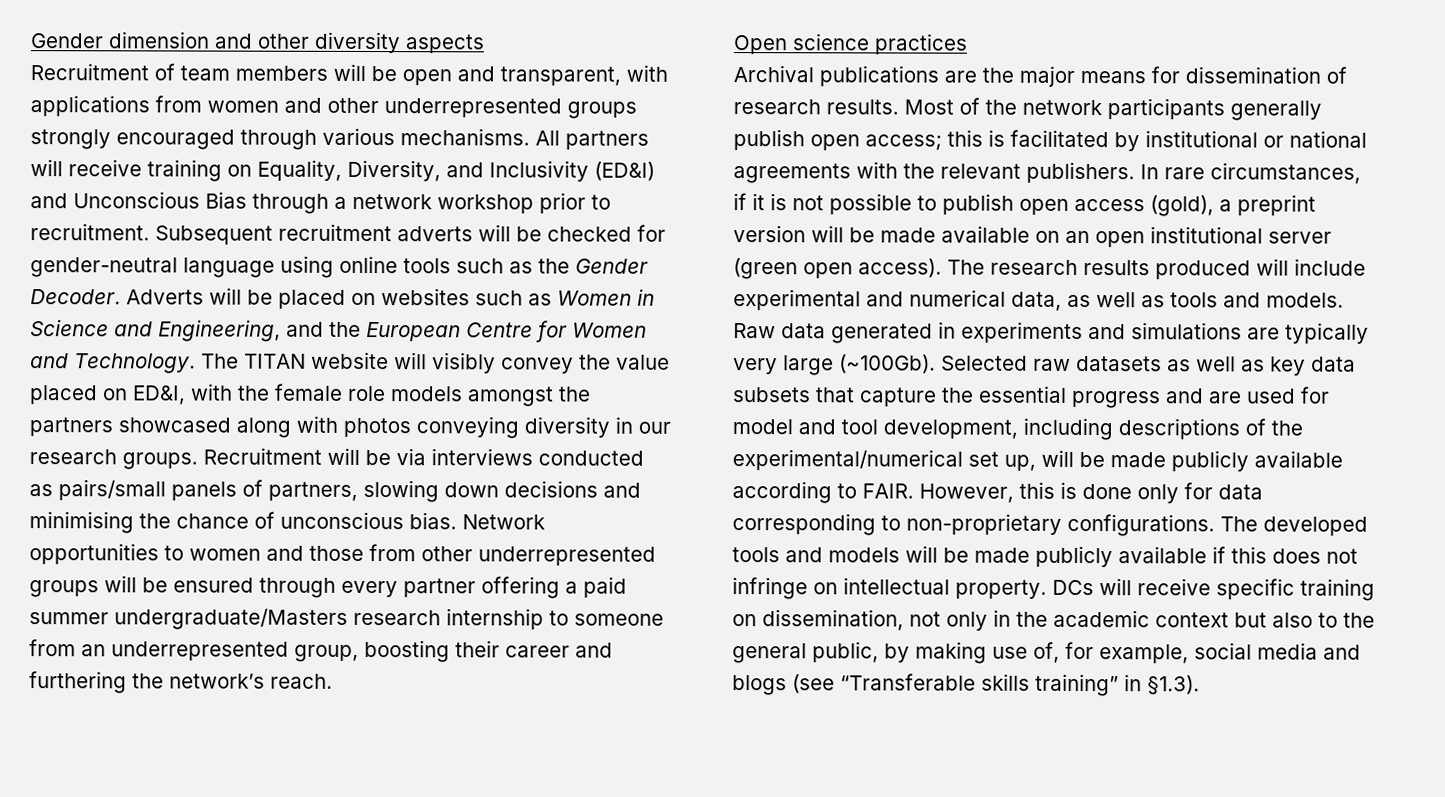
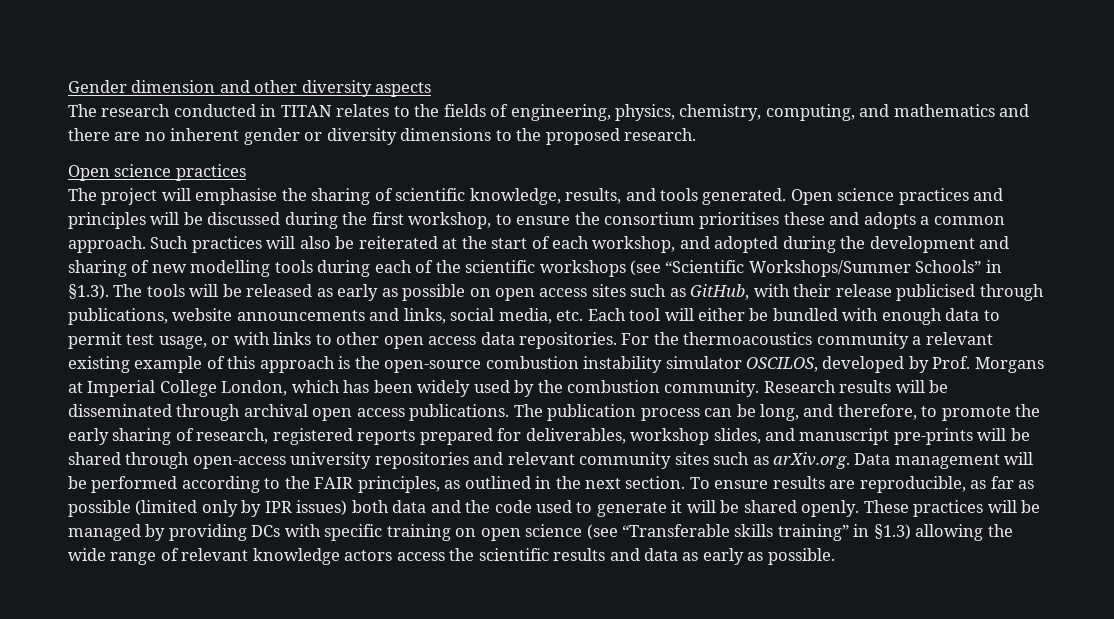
[30,63,668,86] [30,95,637,119] [30,127,649,150] [30,159,655,182] [30,191,611,214] [30,223,666,245] [30,255,649,278] [30,287,655,309] [30,319,647,343] [30,351,670,374] [29,383,591,407] [29,415,671,439] [29,447,644,470] [29,479,641,503] [29,511,545,534] [29,543,656,566] [29,575,627,599] [29,608,664,630] [29,639,613,663] [29,671,333,694] [733,33,968,55] [733,65,1347,87] [733,97,1322,121] [733,129,1367,152] [733,161,1361,184] [733,193,1316,217] [733,225,1332,248] [733,258,1366,280] [733,289,1344,311] [733,321,1369,344] [733,354,1356,376] [732,385,1330,409] [732,417,1303,441] [732,449,1343,472] [732,481,1263,504] [732,513,1368,537] [732,545,1358,568] [732,577,1375,601] [732,609,1375,631] [732,641,1361,664] [732,675,787,696] Recruitment of team members will be open and transparent, with applications from women and other underrepresented groups strongly encouraged through various mechanisms. All partners will receive training on Equality, Diversity, and Inclusivity (ED&I) and Unconscious Bias through a network workshop prior to recruitment. Subsequent recruitment adverts will be checked for gender-neutral language using online tools such as the Gender Decoder. Adverts will be placed on websites such as Women in Science and Engineering, and the European Centre for Women and Technology. The TITAN website will visibly convey the value placed on ED&I, with the female role models amongst the partners showcased along with photos conveying diversity in our research groups. Recruitment will be via interviews conducted as pairs/small panels of partners, slowing down decisions and minimising the chance of unconscious bias. Network opportunities to women and those from other underrepresented groups will be ensured through every partner offering a paid summer undergraduate/Masters research internship to someone from an underrepresented group, boosting their career and furthering the network’s reach. // Open science practices // Archival publications are the major means for dissemination of research results. Most of the network participants generally publish open access; this is facilitated by institutional or national agreements with the relevant publishers. In rare circumstances, if it is not possible to publish open access (gold), a preprint version will be made available on an open institutional server (green open access). The research results produced will include experimental and numerical data, as well as tools and models. Raw data generated in experiments and simulations are typically very large (~100Gb). Selected raw datasets as well as key data subsets that capture the essential progress and are used for model and tool development, including descriptions of the experimental/numerical set up, will be made publicly available according to FAIR. However, this is done only for data corresponding to non-proprietary configurations. The developed tools and models will be made publicly available if this does not infringe on intellectual property. DCs will receive specific training on dissemination, not only in the academic context but also to the general public, by making use of, for example, social media and blogs -> [68,104,1030,121] [68,128,697,145] [68,164,246,181] [68,188,1004,205] [68,212,1005,229] [68,236,1010,253] [68,260,1002,277] [68,284,1044,301] [68,308,1000,325] [68,332,993,349] [68,356,1044,373] [68,380,949,397] [68,404,1041,421] [68,428,1030,445] [68,452,1034,469] [68,476,1035,493] [68,500,1041,517] [68,524,583,541] The research conducted in TITAN relates to the fields of engineering, physics, chemistry, computing, and mathematics and there are no inherent gender or diversity dimensions to the proposed research. // Open science practices // The project will emphasise the sharing of scientific knowledge, results, and tools generated. Open science practices and principles will be discussed during the first workshop, to ensure the consortium prioritises these and adopts a common approach. Such practices will also be reiterated at the start of each workshop, and adopted during the development and sharing of new modelling tools during each of the scientific workshops (see “Scientific Workshops/Summer Schools” in §1.3). The tools will be released as early as possible on open access sites such as GitHub, with their release publicised through publications, website announcements and links, social media, etc. Each tool will either be bundled with enough data to permit test usage, or with links to other open access data repositories. For the thermoacoustics community a relevant existing example of this approach is the open-source combustion instability simulator OSCILOS, developed by Prof. Morgans at Imperial College London, which has been widely used by the combustion community. Research results will be disseminated through archival open access publications. The publication process can be long, and therefore, to promote the early sharing of research, registered reports prepared for deliverables, workshop slides, and manuscript pre-prints will be shared through open-access university repositories and relevant community sites such as arXiv.org. Data management will be performed according to the FAIR principles, as outlined in the next section. To ensure results are reproducible, as far as possible (limited only by IPR issues) both data and the code used to generate it will be shared openly. These practices will be managed by providing DCs with specific training on open science
[1147,675,1200,695] §1.3). -> [873,524,1013,541] [68,548,835,565] §1.3) allowing the wide range of relevant knowledge actors access the scientific results and data as early as possible.

